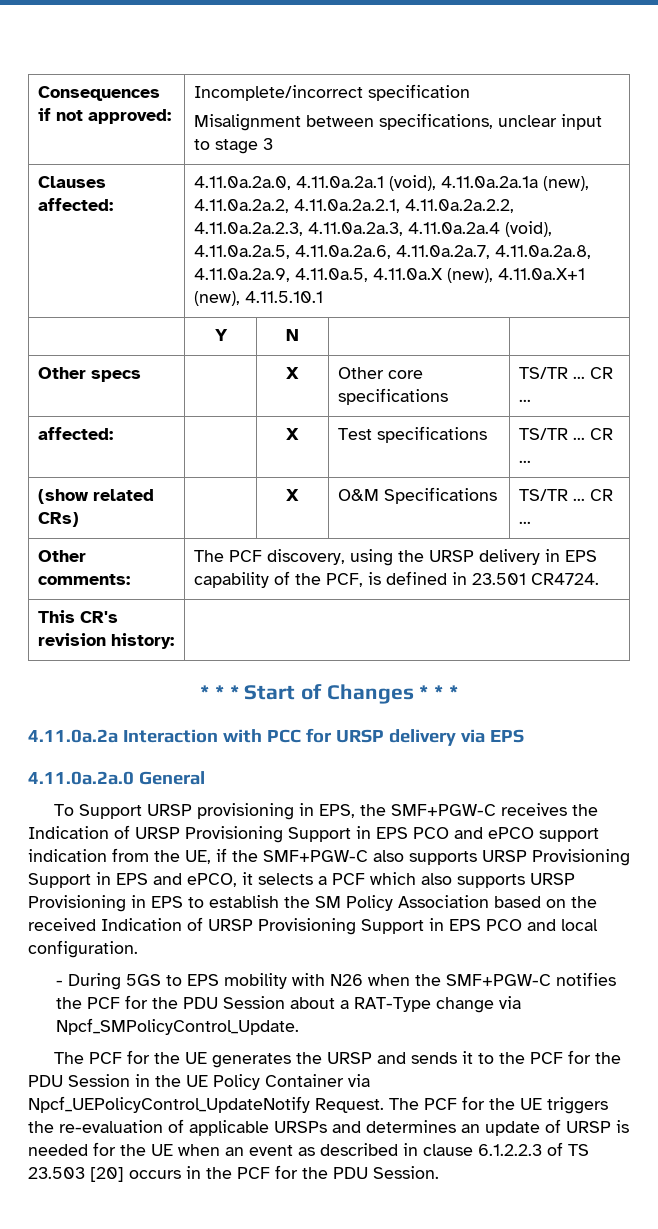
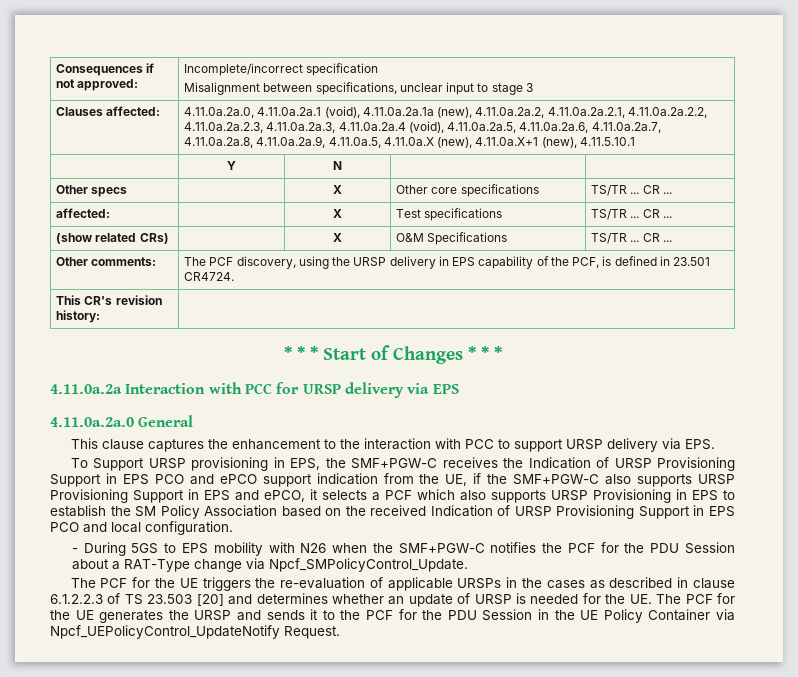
(205, 778) none -> [70,438,715,452] // This clause captures the enhancement to the interaction with PCC to support URSP delivery via EPS.
(208, 1058) none -> [202,577,736,591] [50,593,736,607] [50,610,94,620] triggers the re-evaluation of applicable URSPs in the cases as described in clause 6.1.2.2.3 of TS 23.503 [20] and determines whether an update of URSP is needed for the UE. The PCF for the UE
[389,1096,608,1114] [28,1119,629,1136] [28,1142,589,1156] [28,1165,439,1182] The PCF for the UE triggers the re-evaluation of applicable URSPs and determines an update of URSP is needed for the UE when an event as described in clause 6.1.2.2.3 of TS 23.503 [20] occurs in the PCF for the PDU Session. -> (340, 632) none

